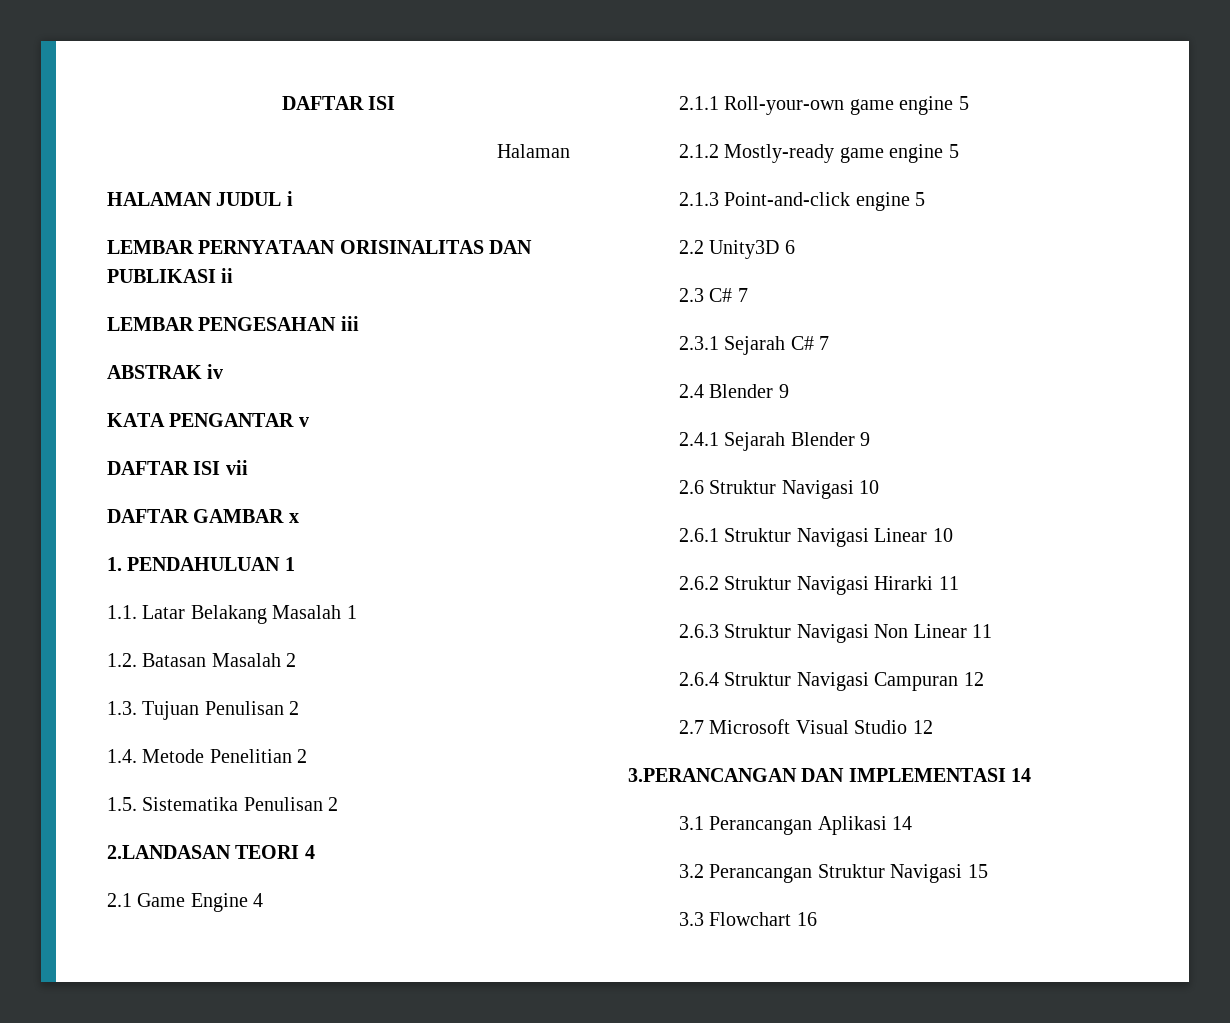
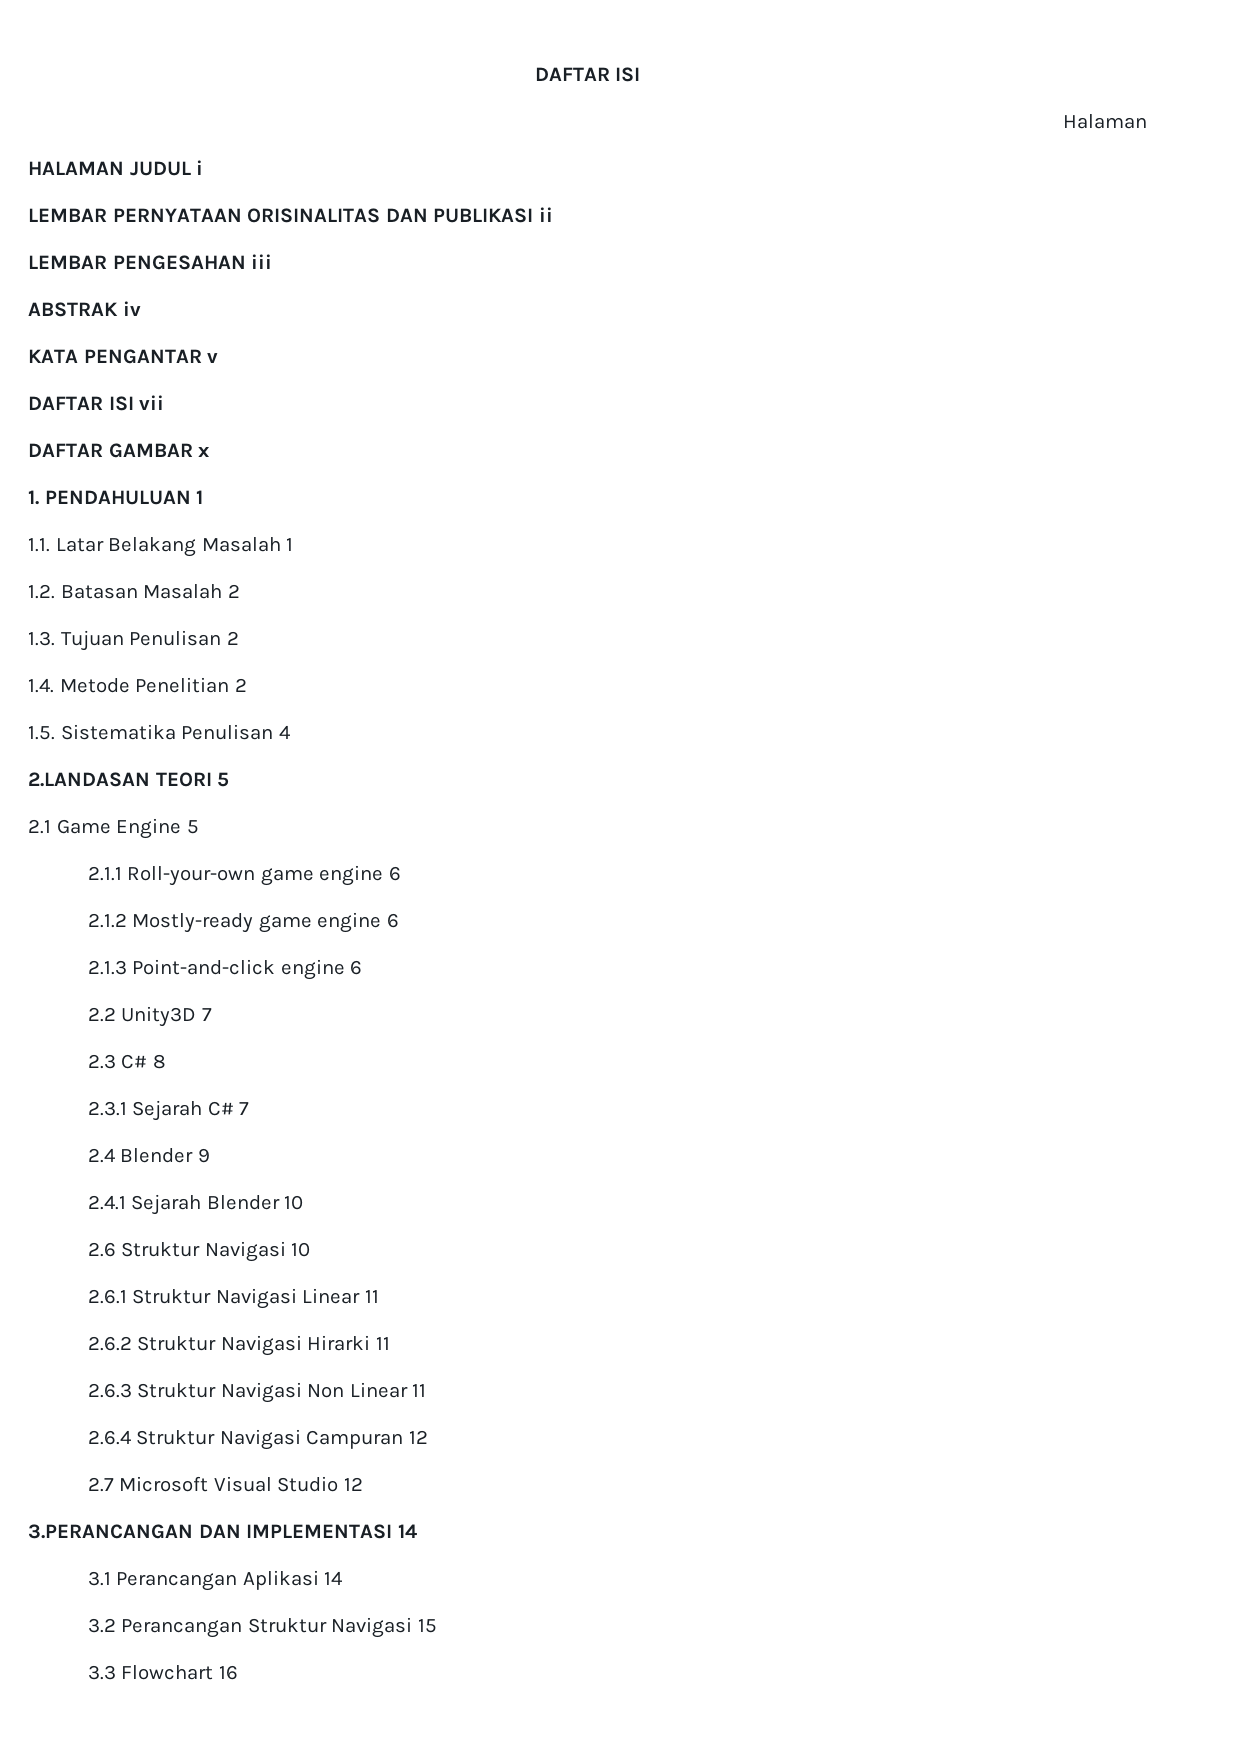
[328,797,339,811] 2 -> [278,725,290,739] 4
[304,845,315,859] 4 -> [217,772,230,787] 5
[253,893,264,907] 4 -> [186,820,199,834] 5
[958,96,969,110] 5 -> [388,866,401,881] 6
[948,144,959,158] 5 -> [386,913,399,928] 6
[915,192,926,206] 5 -> [350,960,363,975] 6
[784,240,795,254] 6 -> [201,1008,212,1021] 7
[737,288,748,302] 7 -> [152,1054,166,1069] 8
[860,432,871,446] 9 -> [284,1195,304,1210] 10
[932,528,953,542] 10 -> [364,1290,379,1303] 11

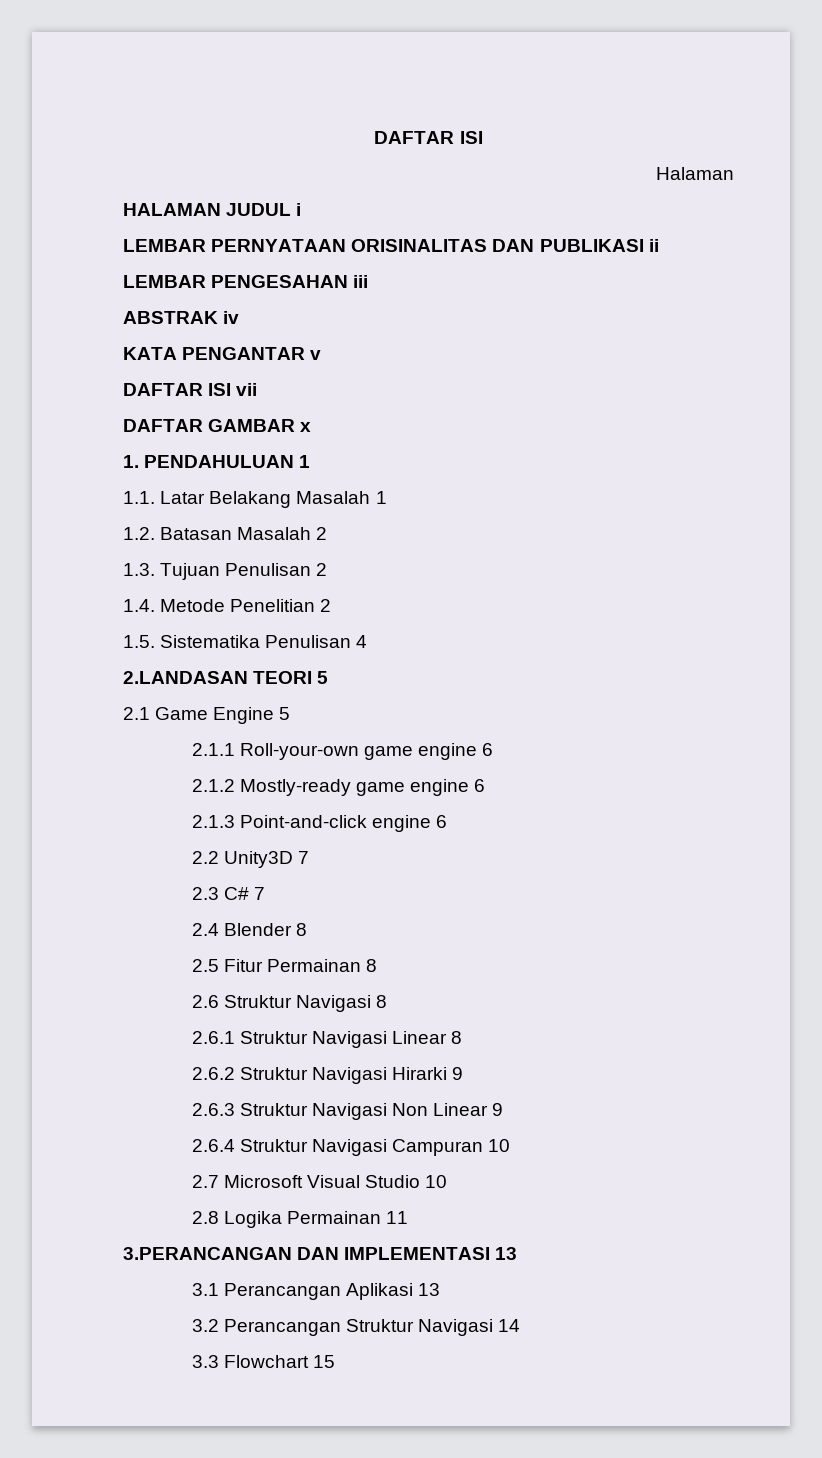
[152,1054,166,1069] [87,1100,234,1121] 8 // 2.3.1 Sejarah C# -> (249, 893) none
[197,1148,210,1163] [87,1194,304,1215] 9 // 2.4.1 Sejarah Blender 10 -> [295,923,307,936] [191,959,378,972] 8 // 2.5 Fitur Permainan 8
[291,1242,311,1257] 10 -> [376,995,388,1008] 8
[364,1290,379,1303] 11 -> [451,1031,463,1044] 8
[375,1337,390,1350] 11 -> [452,1067,464,1080] 9
[412,1384,427,1397] 11 -> [492,1103,504,1116] 9
[408,1430,428,1444] 12 -> [488,1139,511,1152] 10
[343,1477,363,1491] 12 -> [425,1175,448,1188] [191,1211,409,1228] 10 // 2.8 Logika Permainan 11
[397,1524,417,1538] 14 -> [495,1247,518,1260] 13
[324,1571,343,1585] 14 -> [418,1283,441,1296] 13
[417,1619,437,1633] 15 -> [498,1319,521,1332] 14
[218,1665,238,1680] 16 -> [312,1355,335,1368] 15

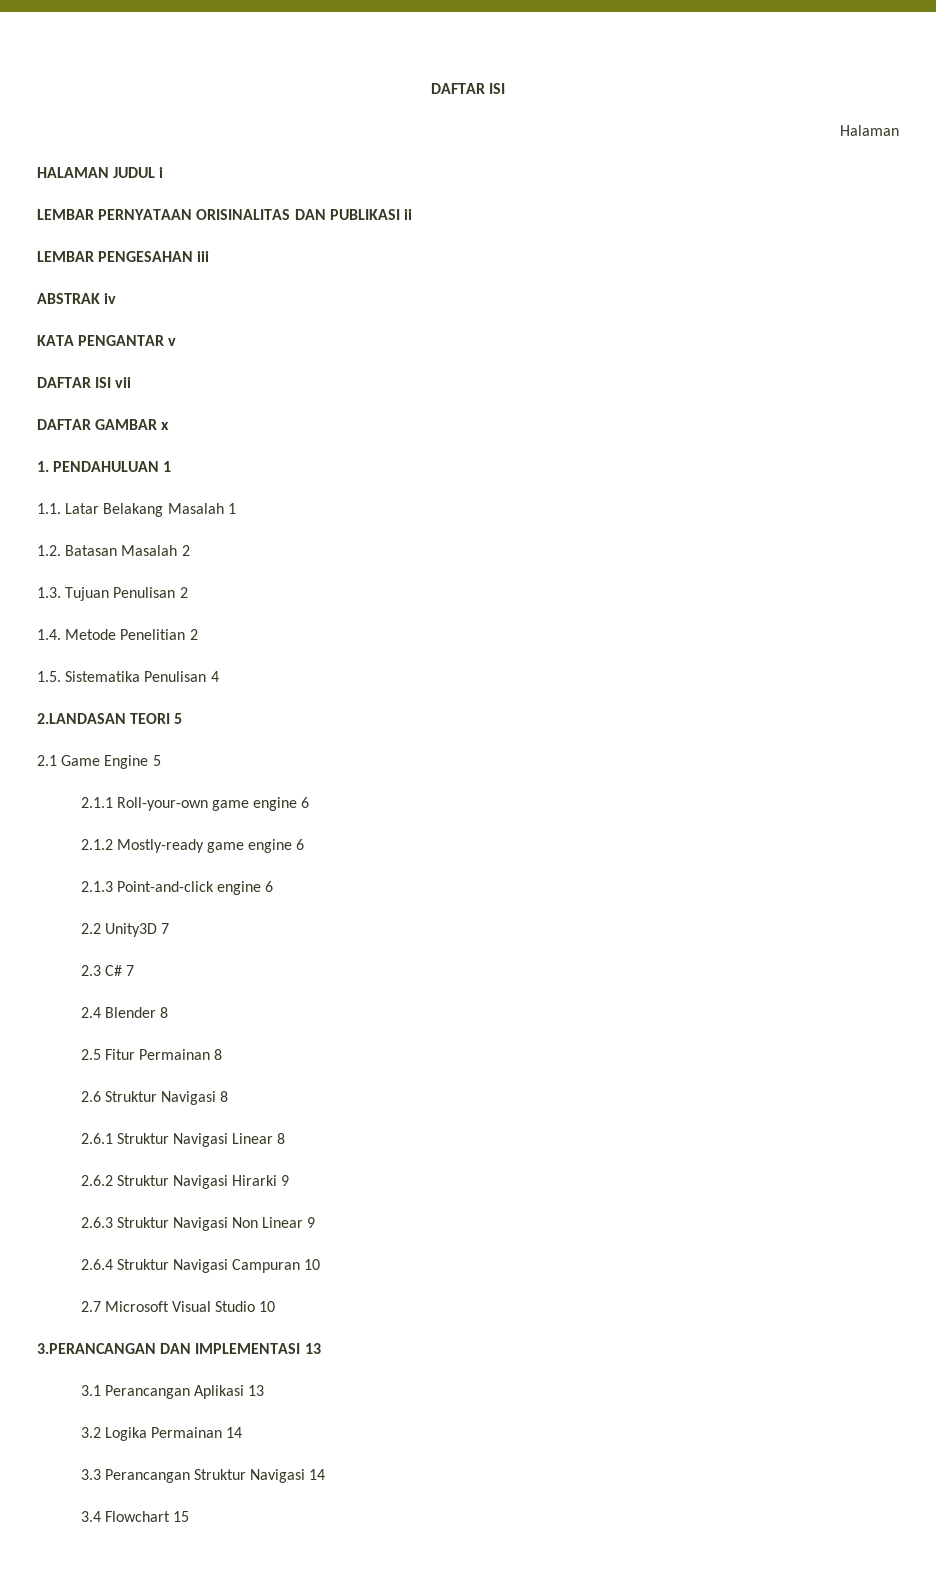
[191,1211,409,1228] // 2.8 Logika Permainan 11 -> (276, 1306) none
(219, 1325) none -> [104,1427,243,1441] [80,1469,101,1480] Logika Permainan 14 // 3.3
[191,1355,219,1368] 3.3 -> [80,1511,101,1522] 3.4

